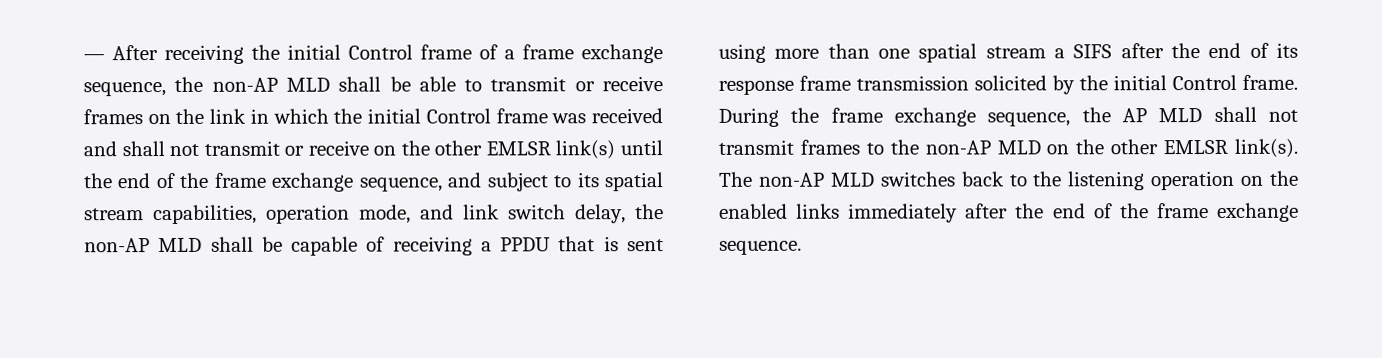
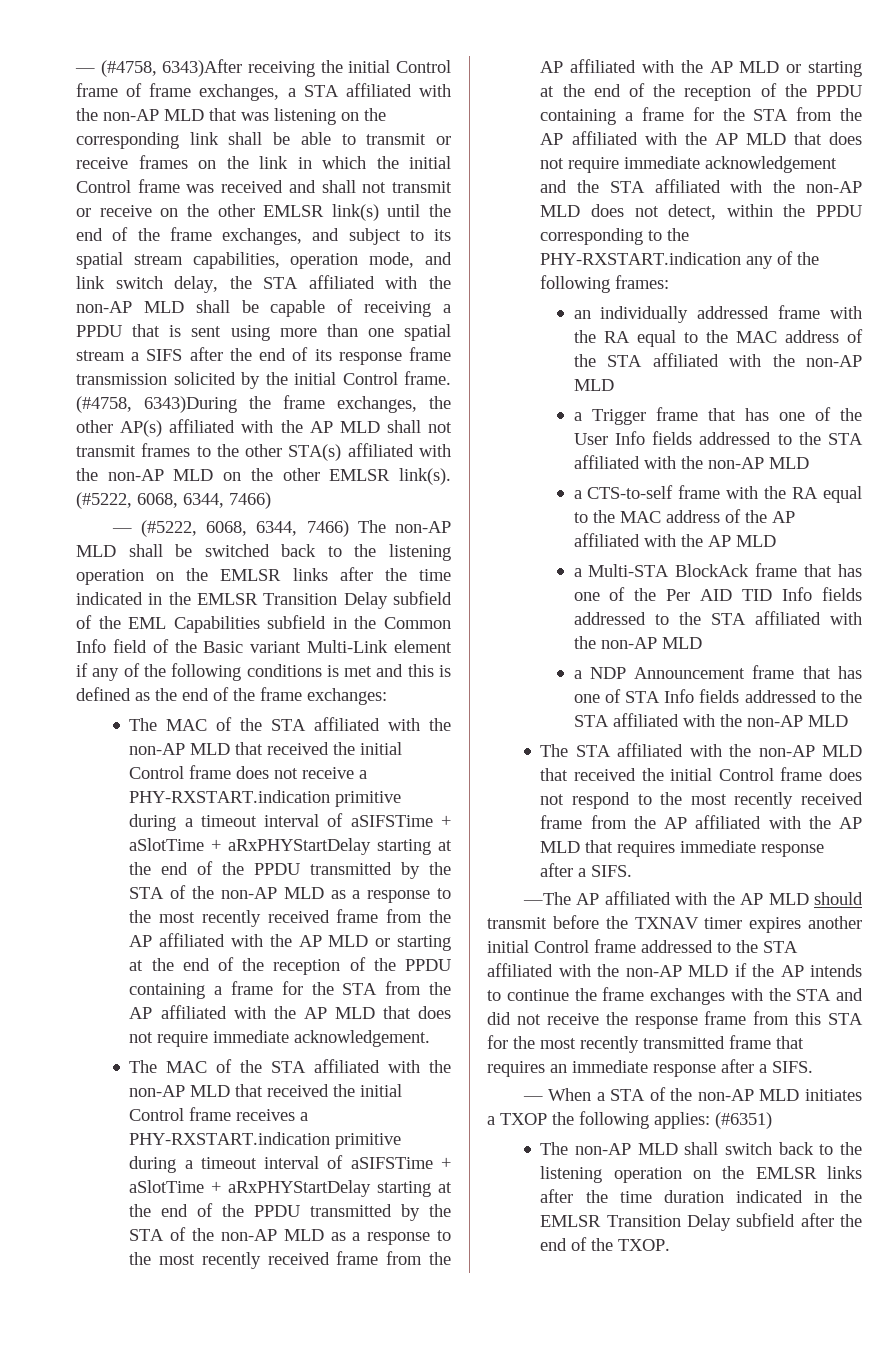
[83,45,158,61] — After -> [75,59,243,77] — (#4758, 6343)After
[504,44,663,64] [83,76,330,97] a frame exchange sequence, the non-AP MLD -> [149,83,451,101] [76,108,386,125] [76,132,219,149] frame exchanges, a STA affiliated with the non-AP MLD that was listening on the corresponding link
[271,172,443,192] exchange sequence, -> [222,228,302,245] exchanges,
(664, 212) none -> [263,275,451,289] STA affiliated with the
[718,107,1071,127] During the frame exchange sequence, -> [76,395,451,413] [76,419,274,437] (#4758, 6343)During the frame exchanges, the other AP(s) affiliated with
(919, 147) none -> [245,443,451,461] [76,468,98,481] other STA(s) affiliated with the
[718,170,1299,191] [719,203,959,223] The non-AP MLD switches back to the listening operation on the enabled links immediately -> [76,492,271,509] [111,520,451,537] [76,544,451,561] [76,567,452,585] [76,591,452,609] [76,615,451,633] [76,639,452,653] [76,663,452,681] [76,687,387,705] [129,717,451,731] [129,742,403,755] [129,765,368,779] [129,790,402,807] [129,813,451,831] [129,838,453,855] [129,861,451,879] [129,885,452,903] [129,909,451,927] [129,933,451,951] [129,957,452,975] [129,981,451,999] [129,1005,452,1019] [129,1030,431,1047] [129,1059,451,1073] [129,1084,403,1097] [129,1107,309,1121] [129,1132,402,1149] [129,1155,451,1173] [129,1180,453,1197] [129,1203,451,1221] [129,1227,452,1245] [129,1251,451,1269] [540,59,862,77] [540,83,862,101] [540,107,862,125] [540,131,862,145] [540,156,838,173] [540,179,862,193] [540,204,862,220] [540,228,690,245] [540,251,820,269] [540,275,670,293] [573,305,862,323] [573,329,863,347] [573,353,862,367] [573,379,614,391] [573,407,862,425] [573,431,863,445] [573,455,809,469] [573,485,862,503] [573,509,795,523] [573,533,776,547] [573,563,862,577] [573,587,862,601] [573,611,862,625] [573,636,702,649] [573,665,862,679] [573,689,862,703] [573,713,848,727] [540,743,862,757] [540,767,862,781] [540,792,863,809] [540,815,862,829] [540,840,825,857] [540,863,633,877] [522,891,863,905] [487,915,862,933] [487,939,798,953] [487,963,862,977] [487,987,863,1005] [487,1011,863,1029] [487,1035,804,1053] [487,1059,813,1077] [522,1087,862,1101] [487,1111,772,1129] [540,1142,862,1155] [540,1166,862,1183] [540,1189,862,1203] [540,1213,796,1231] (#5222, 6068, 6344, 7466) // — (#5222, 6068, 6344, 7466) The non-AP MLD shall be switched back to the listening operation on the EMLSR links after the time indicated in the EMLSR Transition Delay subfield of the EML Capabilities subfield in the Common Info field of the Basic variant Multi-Link element if any of the following conditions is met and this is defined as the end of the frame exchanges: // The MAC of the STA affiliated with the non-AP MLD that received the initial Control frame does not receive a PHY-RXSTART.indication primitive during a timeout interval of aSIFSTime + aSlotTime + aRxPHYStartDelay starting at the end of the PPDU transmitted by the STA of the non-AP MLD as a response to the most recently received frame from the AP affiliated with the AP MLD or starting at the end of the reception of the PPDU containing a frame for the STA from the AP affiliated with the AP MLD that does not require immediate acknowledgement. // The MAC of the STA affiliated with the non-AP MLD that received the initial Control frame receives a PHY-RXSTART.indication primitive during a timeout interval of aSIFSTime + aSlotTime + aRxPHYStartDelay starting at the end of the PPDU transmitted by the STA of the non-AP MLD as a response to the most recently received frame from the AP affiliated with the AP MLD or starting at the end of the reception of the PPDU containing a frame for the STA from the AP affiliated with the AP MLD that does not require immediate acknowledgement and the STA affiliated with the non-AP MLD does not detect, within the PPDU corresponding to the PHY-RXSTART.indication any of the following frames: // an individually addressed frame with the RA equal to the MAC address of the STA affiliated with the non-AP MLD // a Trigger frame that has one of the User Info fields addressed to the STA affiliated with the non-AP MLD // a CTS-to-self frame with the RA equal to the MAC address of the AP affiliated with the AP MLD // a Multi-STA BlockAck frame that has one of the Per AID TID Info fields addressed to the STA affiliated with the non-AP MLD // a NDP Announcement frame that has one of STA Info fields addressed to the STA affiliated with the non-AP MLD // The STA affiliated with the non-AP MLD that received the initial Control frame does not respond to the most recently received frame from the AP affiliated with the AP MLD that requires immediate response after a SIFS. // —The AP affiliated with the AP MLD should transmit before the TXNAV timer expires another initial Control frame addressed to the STA affiliated with the non-AP MLD if the AP intends to continue the frame exchanges with the STA and did not receive the response frame from this STA for the most recently transmitted frame that requires an immediate response after a SIFS. // — When a STA of the non-AP MLD initiates a TXOP the following applies: (#6351) // The non-AP MLD shall switch back to the listening operation on the EMLSR links after the time duration indicated in the EMLSR Transition Delay subfield
[1156,202,1300,222] [719,240,802,255] frame exchange sequence. -> [618,1239,671,1251] TXOP.

